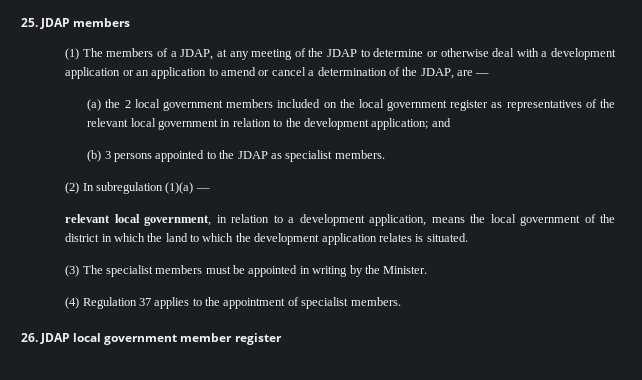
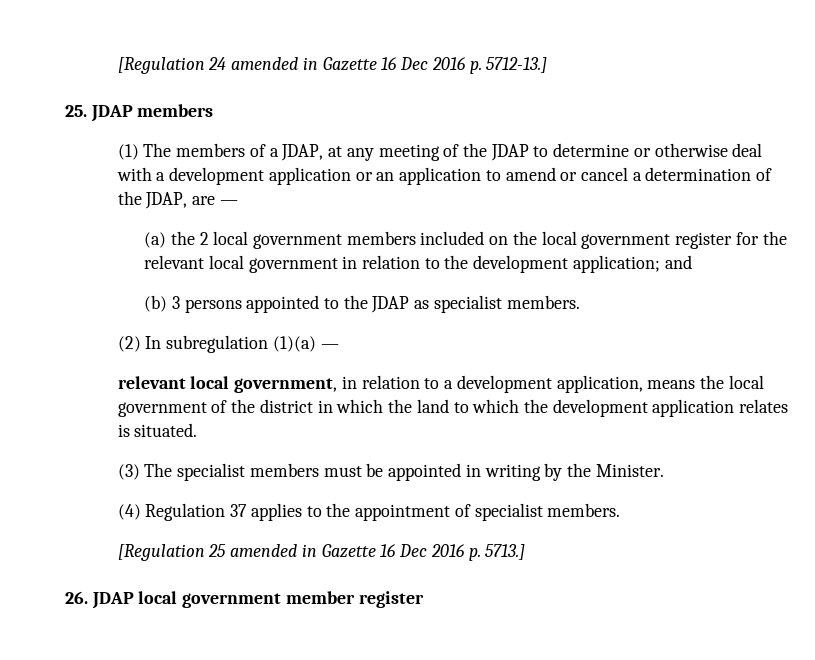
(21, 22) none -> [117,57,548,74] [Regulation 24 amended in Gazette 16 Dec 2016 p. 5712-13.] //
[491,99,597,111] as representatives of -> [735,232,759,245] for
(401, 301) none -> [117,544,526,561] // [Regulation 25 amended in Gazette 16 Dec 2016 p. 5713.]

